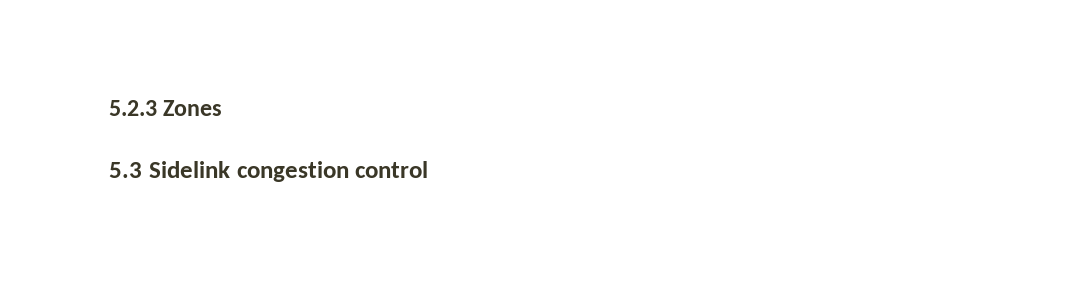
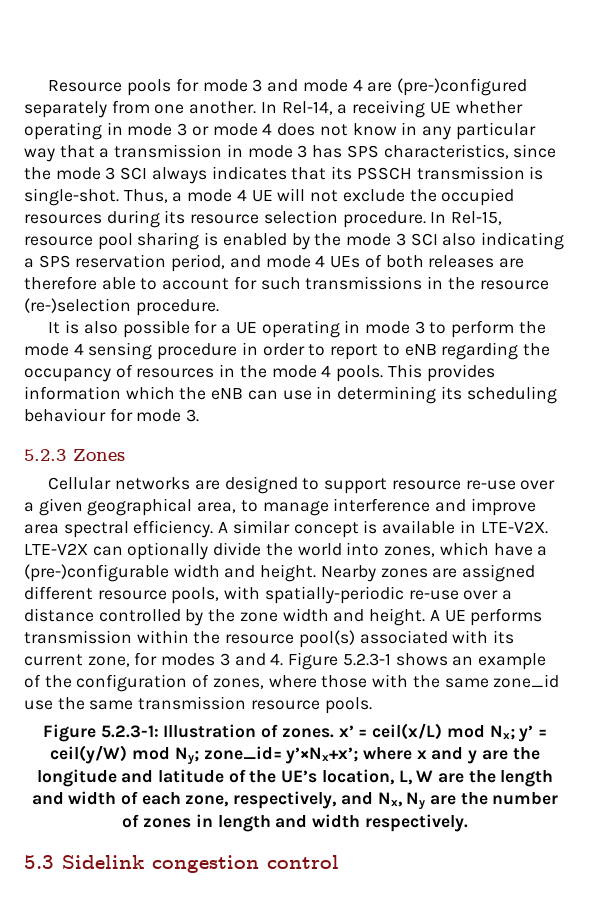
[109,100,223,116] 5.2.3 Zones -> [48,78,528,96] [24,100,523,118] [24,122,536,140] [24,144,557,162] [24,166,544,184] [24,188,515,206] [24,210,503,228] [24,232,564,250] [24,254,524,272] [24,276,549,290] [24,298,219,316] [48,320,546,338] [24,342,550,360] [24,364,495,382] [24,386,557,404] [24,408,200,422] [24,449,125,461] [48,476,556,494] [24,498,536,516] [24,520,548,538] [24,542,548,560] [24,564,536,582] [24,586,513,604] [24,608,543,626] [24,630,515,648] [24,652,546,670] [24,674,560,692] [24,696,372,714] [43,723,547,742] [50,745,540,765] [36,769,554,787] [31,791,559,810] [122,814,468,832] Resource pools for mode 3 and mode 4 are (pre-)configured separately from one another. In Rel-14, a receiving UE whether operating in mode 3 or mode 4 does not know in any particular way that a transmission in mode 3 has SPS characteristics, since the mode 3 SCI always indicates that its PSSCH transmission is single-shot. Thus, a mode 4 UE will not exclude the occupied resources during its resource selection procedure. In Rel-15, resource pool sharing is enabled by the mode 3 SCI also indicating a SPS reservation period, and mode 4 UEs of both releases are therefore able to account for such transmissions in the resource (re-)selection procedure. // It is also possible for a UE operating in mode 3 to perform the mode 4 sensing procedure in order to report to eNB regarding the occupancy of resources in the mode 4 pools. This provides information which the eNB can use in determining its scheduling behaviour for mode 3. // 5.2.3 Zones // Cellular networks are designed to support resource re-use over a given geographical area, to manage interference and improve area spectral efficiency. A similar concept is available in LTE-V2X. LTE-V2X can optionally divide the world into zones, which have a (pre-)configurable width and height. Nearby zones are assigned different resource pools, with spatially-periodic re-use over a distance controlled by the zone width and height. A UE performs transmission within the resource pool(s) associated with its current zone, for modes 3 and 4. Figure 5.2.3-1 shows an example of the configuration of zones, where those with the same zone_id use the same transmission resource pools. // Figure 5.2.3-1: Illustration of zones. x’ = ceil(x/L) mod Nx; y’ = ceil(y/W) mod Ny; zone_id= y’×Nx+x’; where x and y are the longitude and latitude of the UE’s location, L, W are the length and width of each zone, respectively, and Nx, Ny are the number of zones in length and width respectively.

